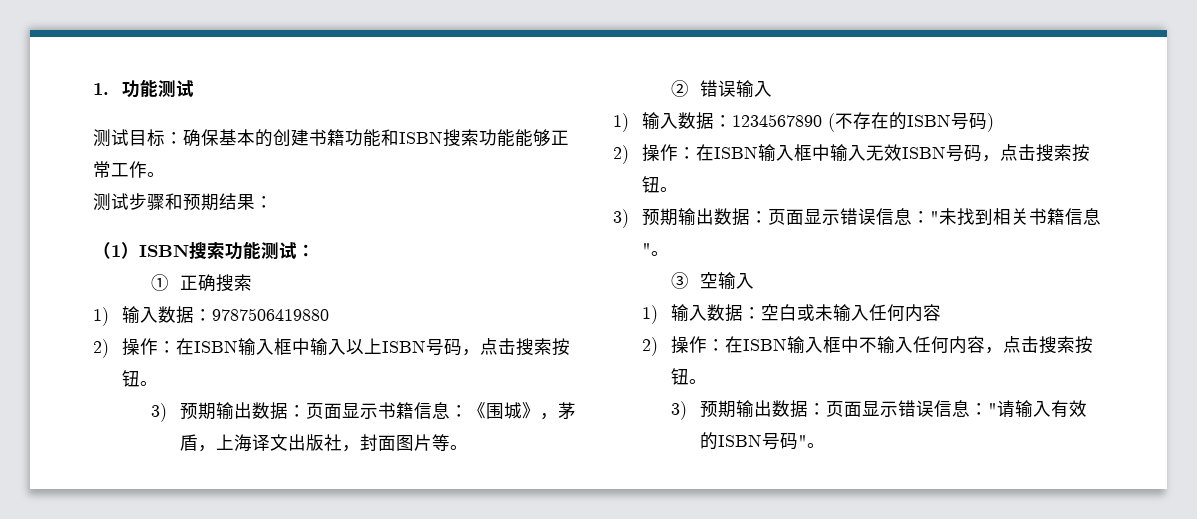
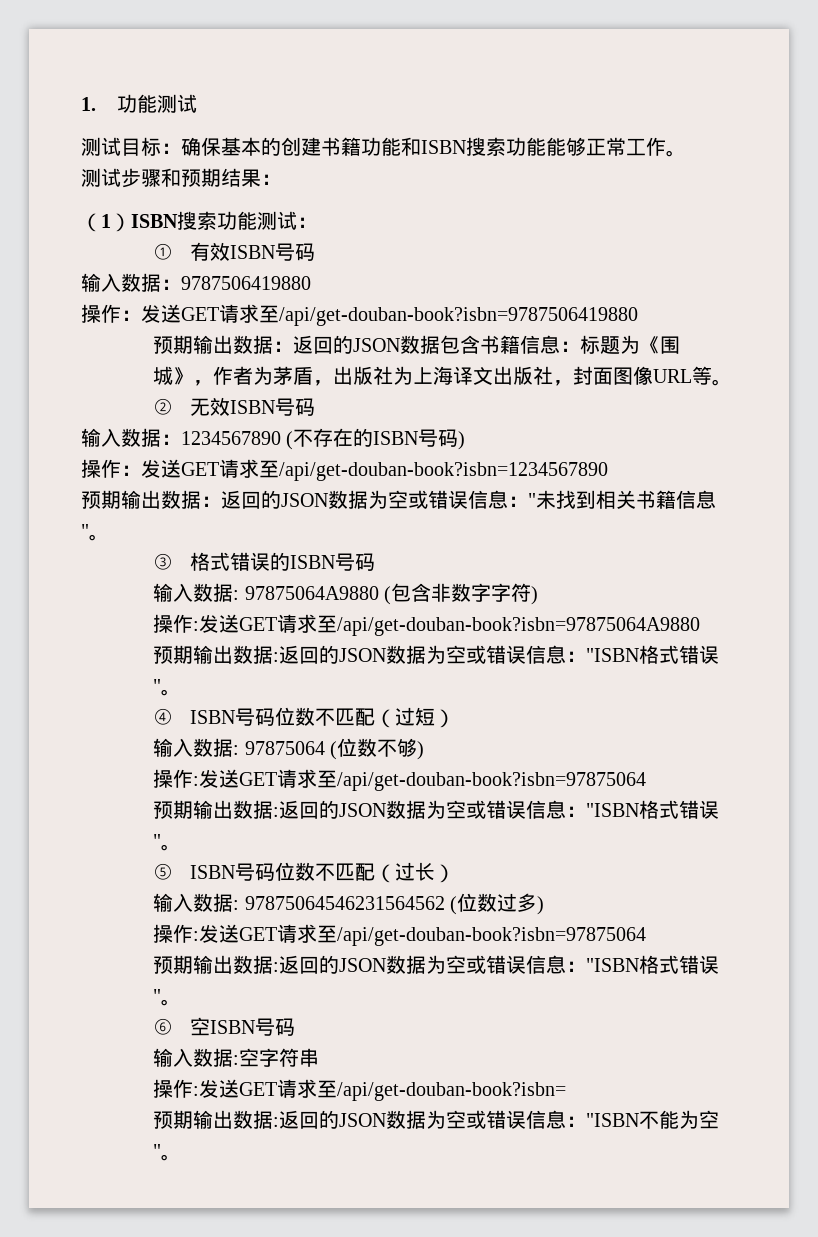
[180,274,253,292] [93,307,109,326] 正确搜索 // 1) -> [189,242,315,261] 有效ISBN号码 //
[93,338,571,358] [122,370,159,387] [151,402,379,422] 2)操作：在ISBN输入框中输入以上ISBN号码，点击搜索按钮。 // 3)预期输出数据：页面显示 -> [81,304,638,326] [153,335,481,354] 操作：发送GET请求至/api/get-douban-book?isbn=9787506419880 // 预期输出数据：返回的JSON数据包含
(469, 411) none -> [580,335,641,354] 标题为
[558,402,577,419] [180,434,217,452] 茅盾， -> [213,366,414,386] 作者为茅盾，出版社为
[414,434,433,451] 片 -> [633,366,693,385] 像URL
[700,80,773,98] [613,113,629,132] 错误输入 // 1) -> [189,397,315,416] 无效ISBN号码 //
[613,144,1091,164] [642,176,679,193] [613,208,841,228] 2)操作：在ISBN输入框中输入无效ISBN号码，点击搜索按钮。 // 3)预期输出数据：页面显示 -> [81,459,608,481] [81,490,428,509] 操作：发送GET请求至/api/get-douban-book?isbn=1234567890 // 预期输出数据：返回的JSON数据为空或
[700,272,755,290] [642,304,942,324] [642,336,1094,356] [671,368,708,385] [671,400,1088,420] [700,432,799,450] 空输入 // 1)输入数据：空白或未输入任何内容 // 2)操作：在ISBN输入框中不输入任何内容，点击搜索按钮。 // 3)预期输出数据：页面显示错误信息："请输入有效的ISBN号码 -> [189,552,375,571] [153,583,539,605] [153,614,701,636] [153,645,720,664] [153,679,182,696] [153,707,455,728] [153,738,425,760] [153,769,647,791] [153,800,720,819] [153,834,182,851] [153,862,455,883] [153,893,545,915] [153,924,647,946] [153,955,720,974] [153,989,182,1006] [153,1017,295,1036] [153,1048,320,1067] [153,1079,567,1101] [153,1110,720,1129] 格式错误的ISBN号码 // 输入数据: 97875064A9880 (包含非数字字符) // 操作:发送GET请求至/api/get-douban-book?isbn=97875064A9880 // 预期输出数据:返回的JSON数据为空或错误信息："ISBN格式错误"。 // ④ ISBN号码位数不匹配（过短） // 输入数据: 97875064 (位数不够) // 操作:发送GET请求至/api/get-douban-book?isbn=97875064 // 预期输出数据:返回的JSON数据为空或错误信息："ISBN格式错误"。 // ⑤ ISBN号码位数不匹配（过长） // 输入数据: 97875064546231564562 (位数过多) // 操作:发送GET请求至/api/get-douban-book?isbn=97875064 // 预期输出数据:返回的JSON数据为空或错误信息："ISBN格式错误"。 // ⑥空ISBN号码 // 输入数据:空字符串 // 操作:发送GET请求至/api/get-douban-book?isbn= // 预期输出数据:返回的JSON数据为空或错误信息："ISBN不能为空

